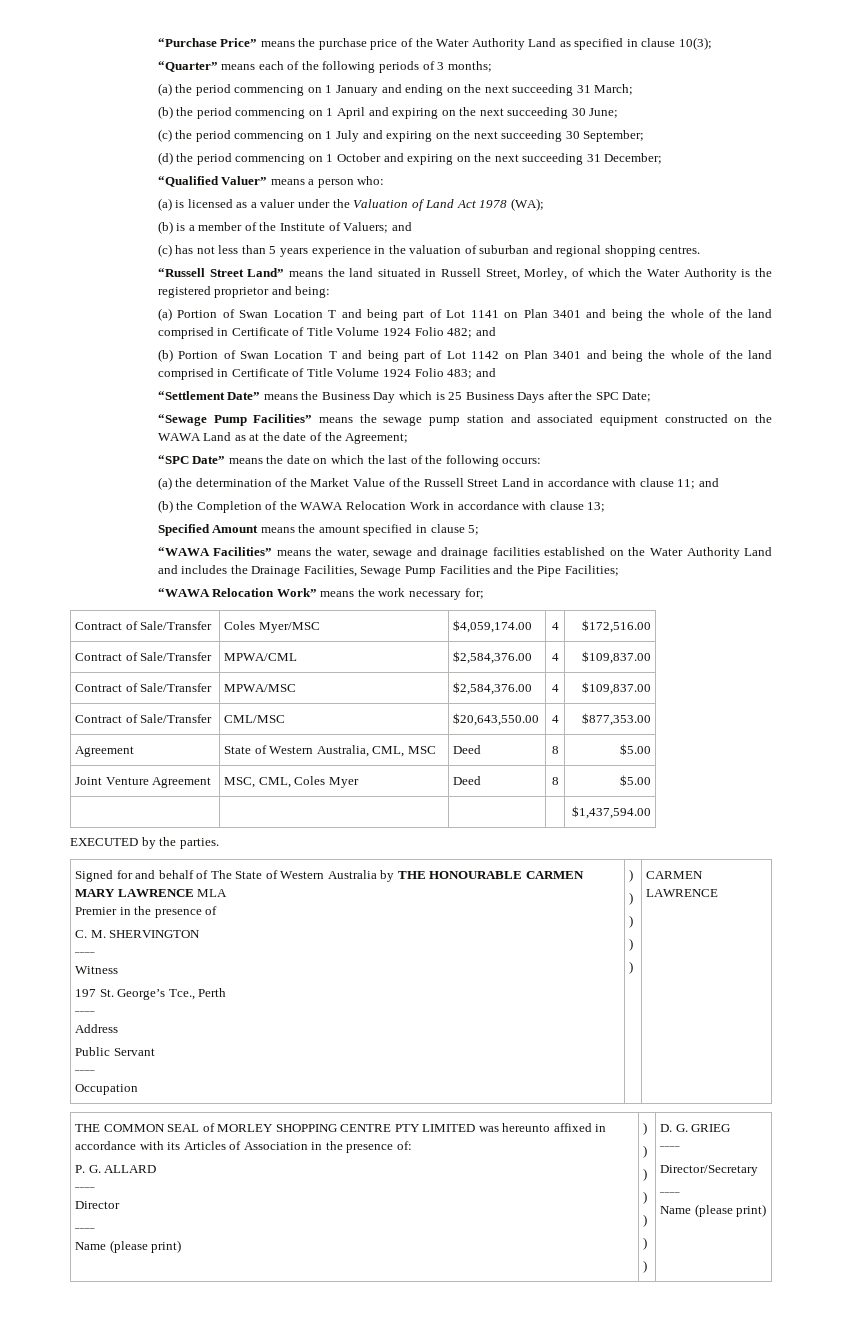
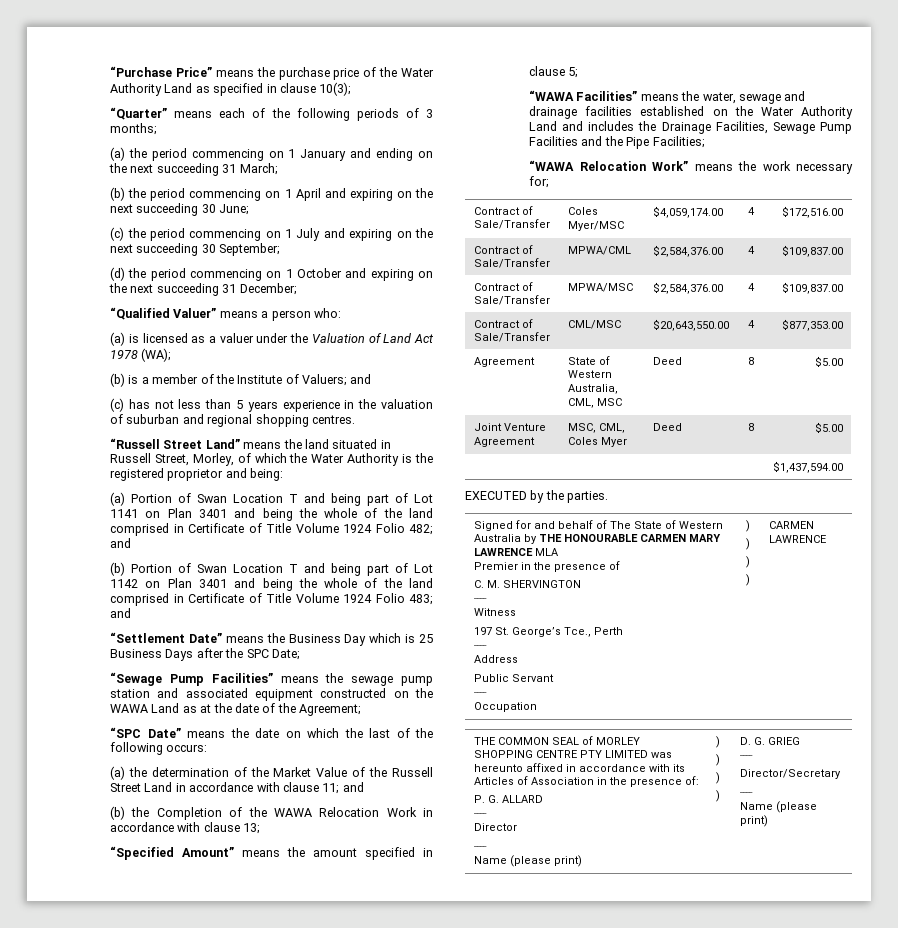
[157,524,259,536] Specified Amount -> [110,846,235,860] “Specified Amount”
[629,961,634,974] // ) -> (750, 580) none
[643,1214,648,1227] [643,1237,648,1250] [643,1260,648,1273] // ) // ) // ) -> (720, 796) none

